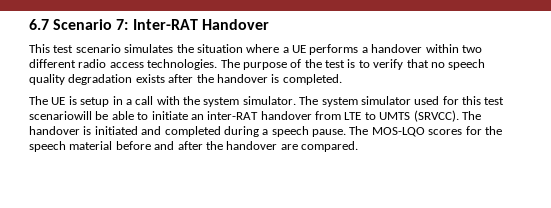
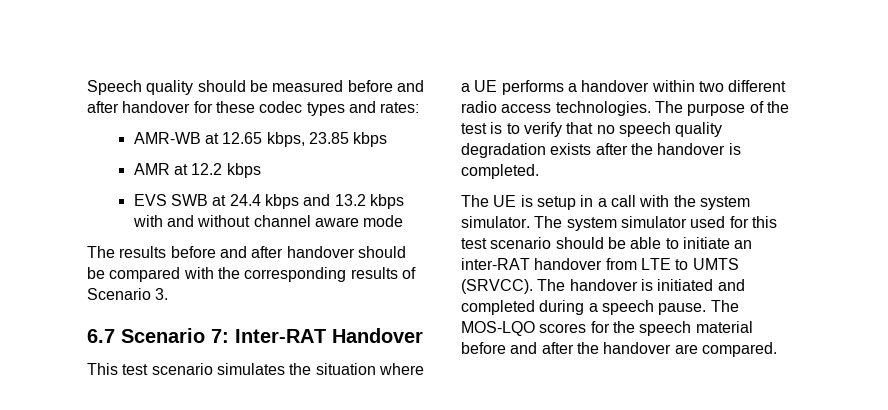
(29, 24) none -> [87,80,424,95] [87,101,420,116] [133,132,388,147] [133,163,261,178] [133,194,404,209] [132,215,404,227] [87,246,406,258] [87,267,416,282] [87,288,169,300] Speech quality should be measured before and after handover for these codec types and rates: // AMR-WB at 12.65 kbps, 23.85 kbps // AMR at 12.2 kbps // EVS SWB at 24.4 kbps and 13.2 kbps with and without channel aware mode // The results before and after handover should be compared with the corresponding results of Scenario 3. //
[29,111,92,120] scenariowill -> [490,237,604,249] scenario should

